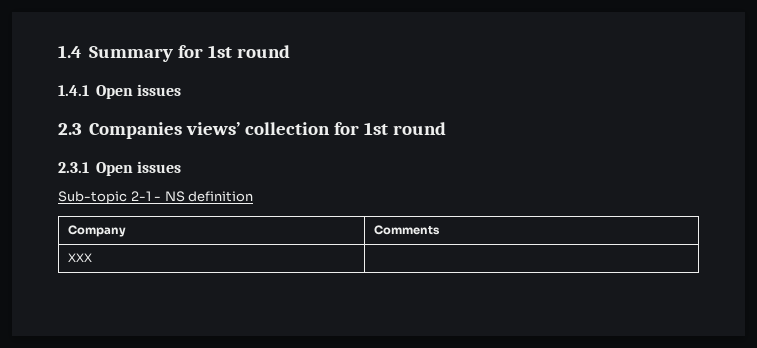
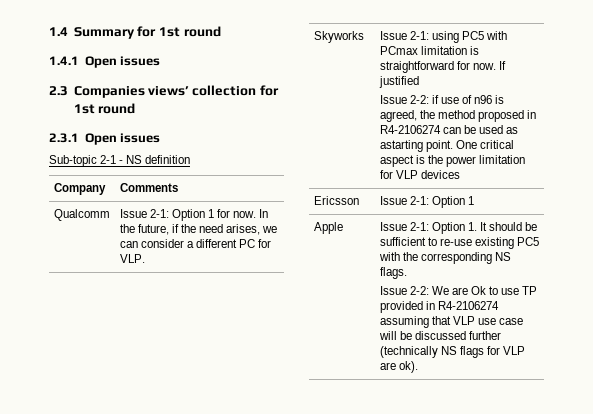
[68,253,93,262] XXX | -> [53,209,110,221] [119,209,269,221] [119,224,278,235] [119,239,272,248] [119,254,145,263] [313,31,364,43] [379,31,508,43] [379,46,479,55] [379,61,507,73] [378,76,419,88] [379,95,505,104] [379,110,537,122] [379,125,519,134] [379,140,515,152] [379,155,526,167] [379,170,460,179] [313,196,359,205] [379,196,475,208] [313,222,343,234] [379,222,538,234] [379,237,540,249] [378,252,512,264] [379,267,407,279] [379,286,538,295] [379,301,499,313] [379,316,524,328] [378,331,502,340] [379,346,526,358] [379,361,418,373] Qualcomm | Issue 2-1: Option 1 for now. In the future, if the need arises, we can consider a different PC for VLP. // Skyworks | Issue 2-1: using PC5 with PCmax limitation is straightforward for now. If justified // Issue 2-2: if use of n96 is agreed, the method proposed in R4-2106274 can be used as astarting point. One critical aspect is the power limitation for VLP devices // Ericsson | Issue 2-1: Option 1 // Apple | Issue 2-1: Option 1. It should be sufficient to re-use existing PC5 with the corresponding NS flags. // Issue 2-2: We are Ok to use TP provided in R4-2106274 assuming that VLP use case will be discussed further (technically NS flags for VLP are ok).

